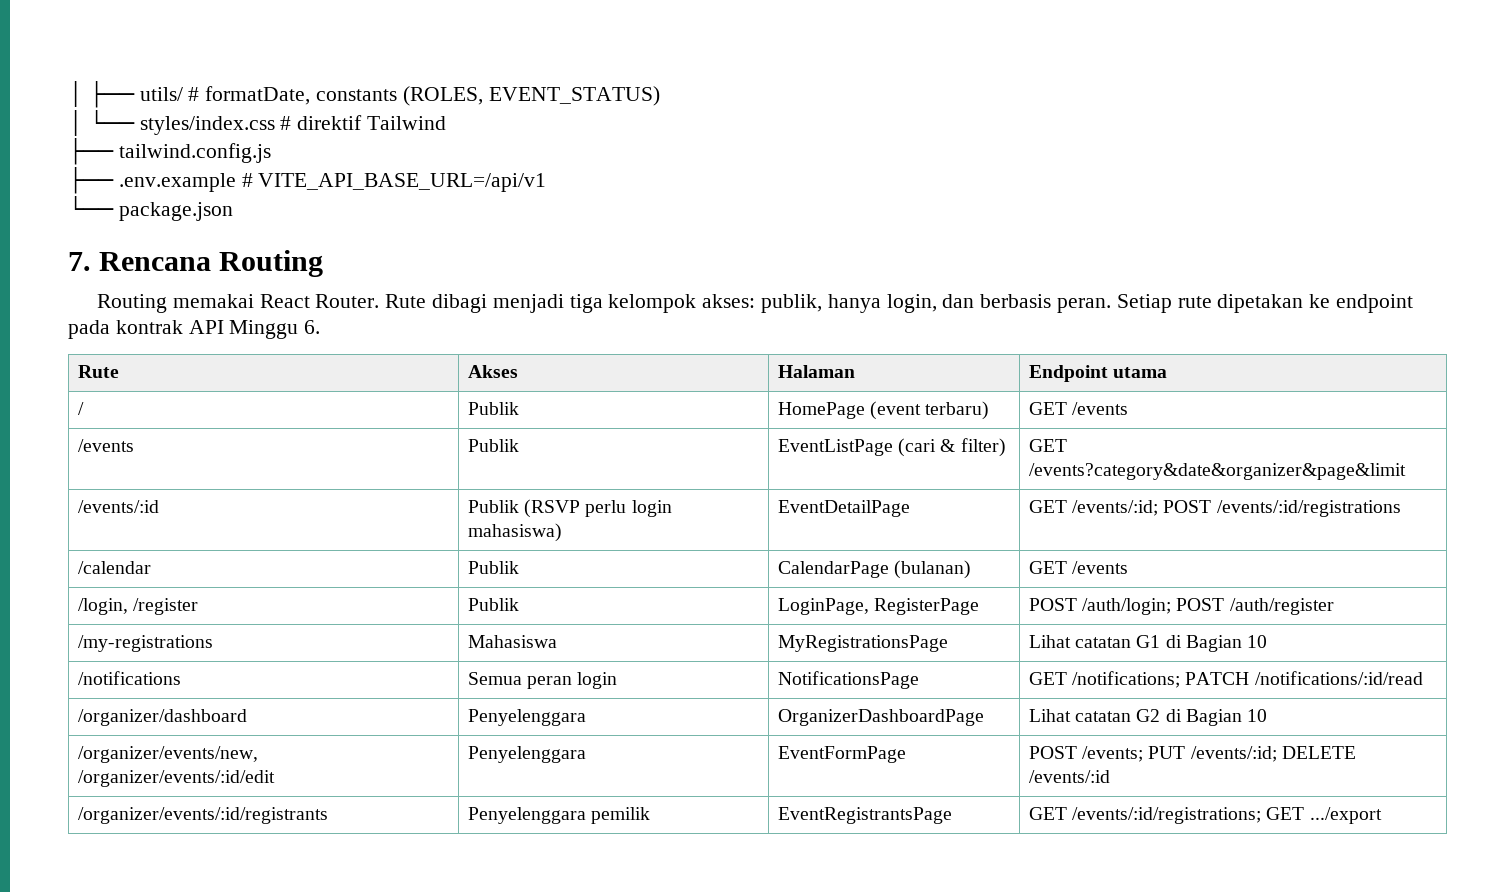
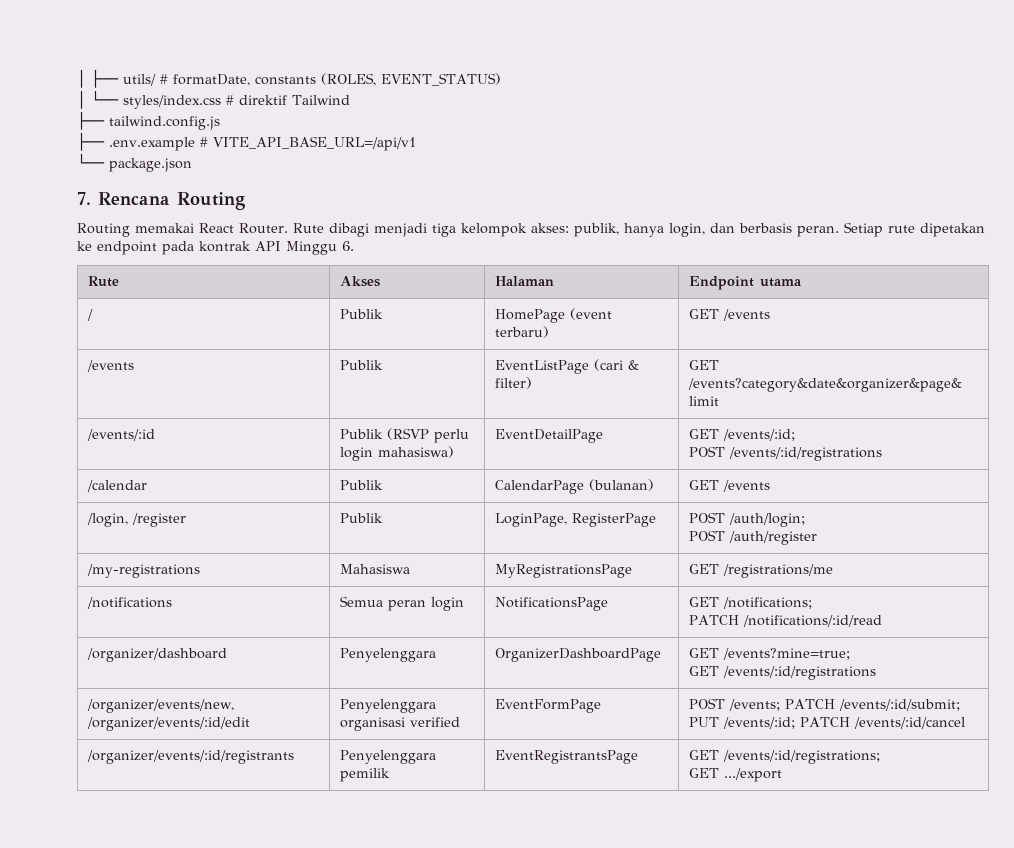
(1159, 508) none -> (795, 435) //
(1172, 606) none -> (805, 520) //
[1028,635,1268,652] Lihat catatan G1 di Bagian 10 -> [688,564,833,578] GET /registrations/me
(1181, 679) none -> (812, 603) //
[1028,709,1268,726] Lihat catatan G2 di Bagian 10 -> [688,648,850,660] [688,666,876,680] GET /events?mine=true; // GET /events/:id/registrations
(586, 754) none -> [339,717,460,731] organisasi verified
[1148,746,1356,762] [1028,770,1110,783] PUT /events/:id; DELETE /events/:id -> [784,699,960,711] [688,717,965,729] PATCH /events/:id/submit; PUT /events/:id; PATCH /events/:id/cancel
(1262, 815) none -> (880, 757) //

